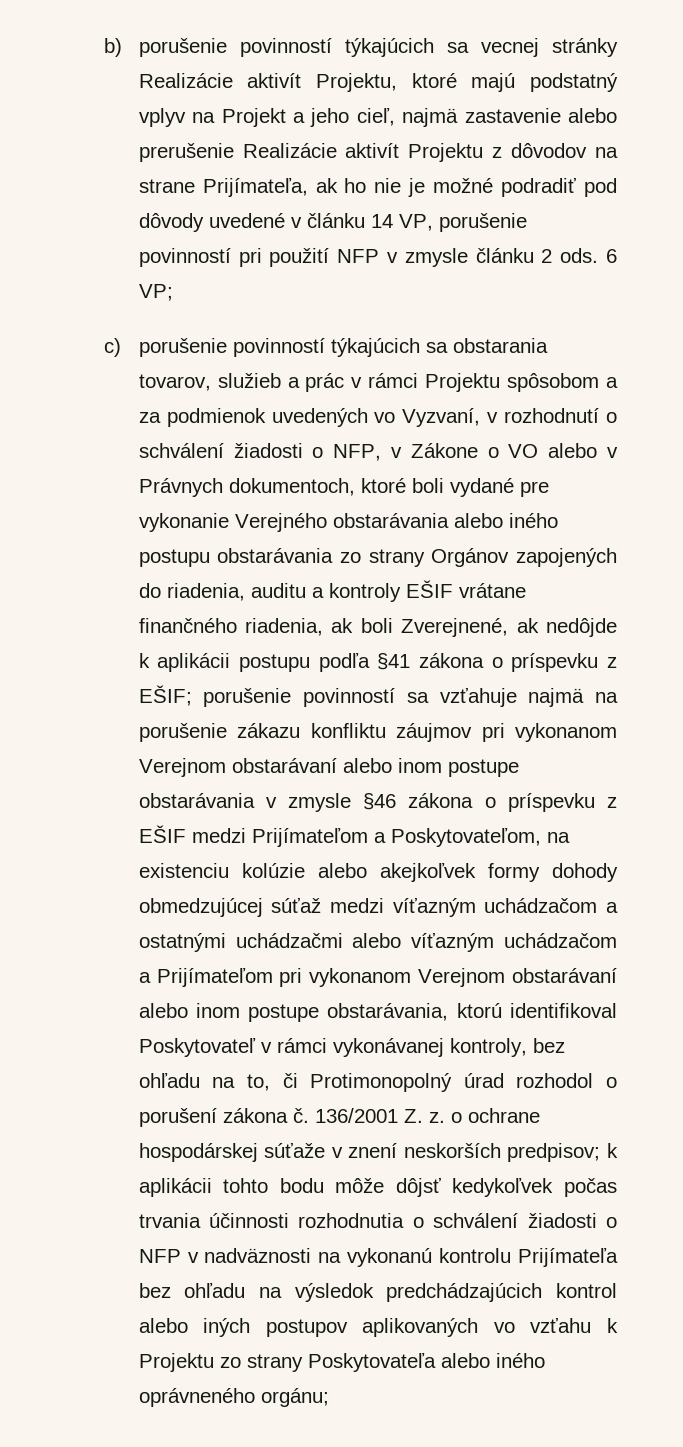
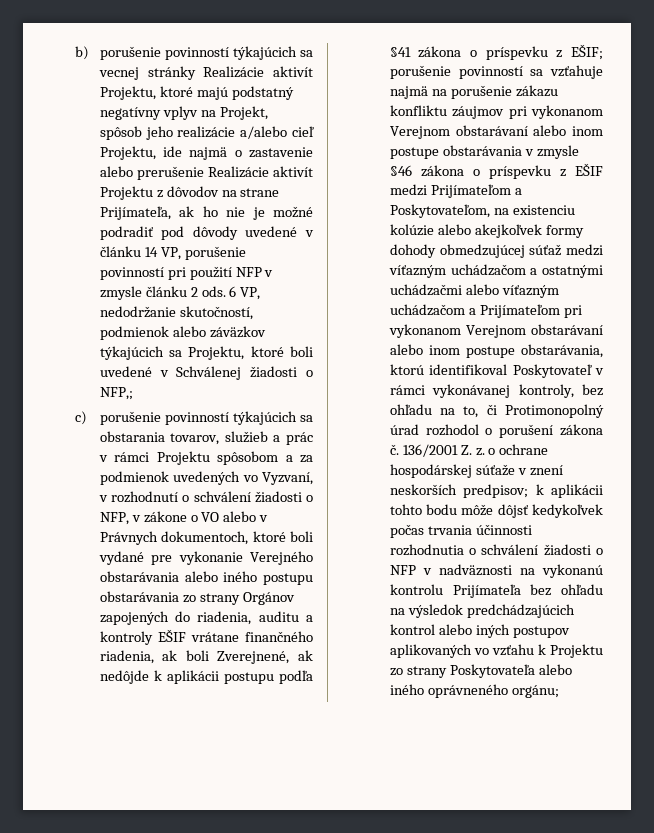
(618, 82) none -> [99,107,161,120] negatívny
[221,108,459,127] Projekt a jeho cieľ, najmä -> [219,106,268,120] [99,126,314,140] [99,146,242,160] Projekt, spôsob jeho realizácie a/alebo cieľ Projektu, ide najmä o
[138,284,173,301] VP; -> [240,287,261,300] [99,306,253,320] [99,326,266,340] [99,346,313,360] [99,366,313,380] [99,387,133,400] VP, nedodržanie skutočností, podmienok alebo záväzkov týkajúcich sa Projektu, ktoré boli uvedené v Schválenej žiadosti o NFP,;
[410,443,478,458] Zákone -> [143,511,187,523] zákone

